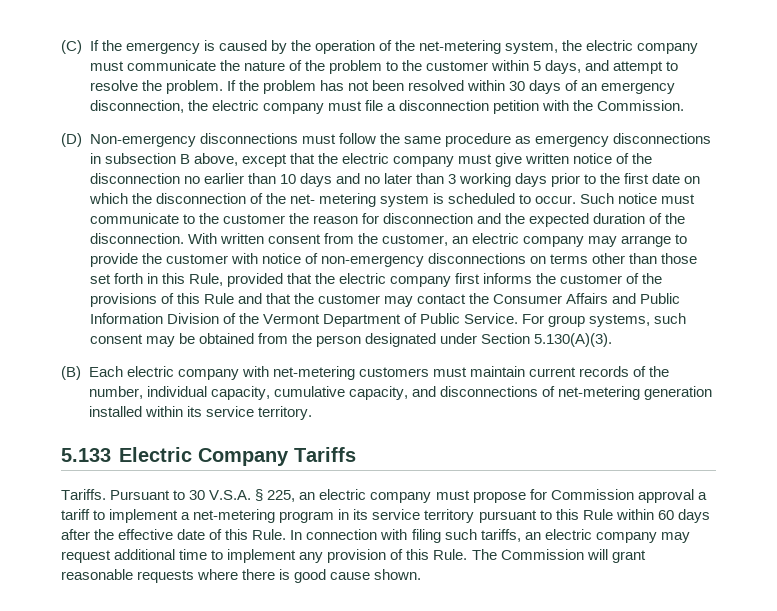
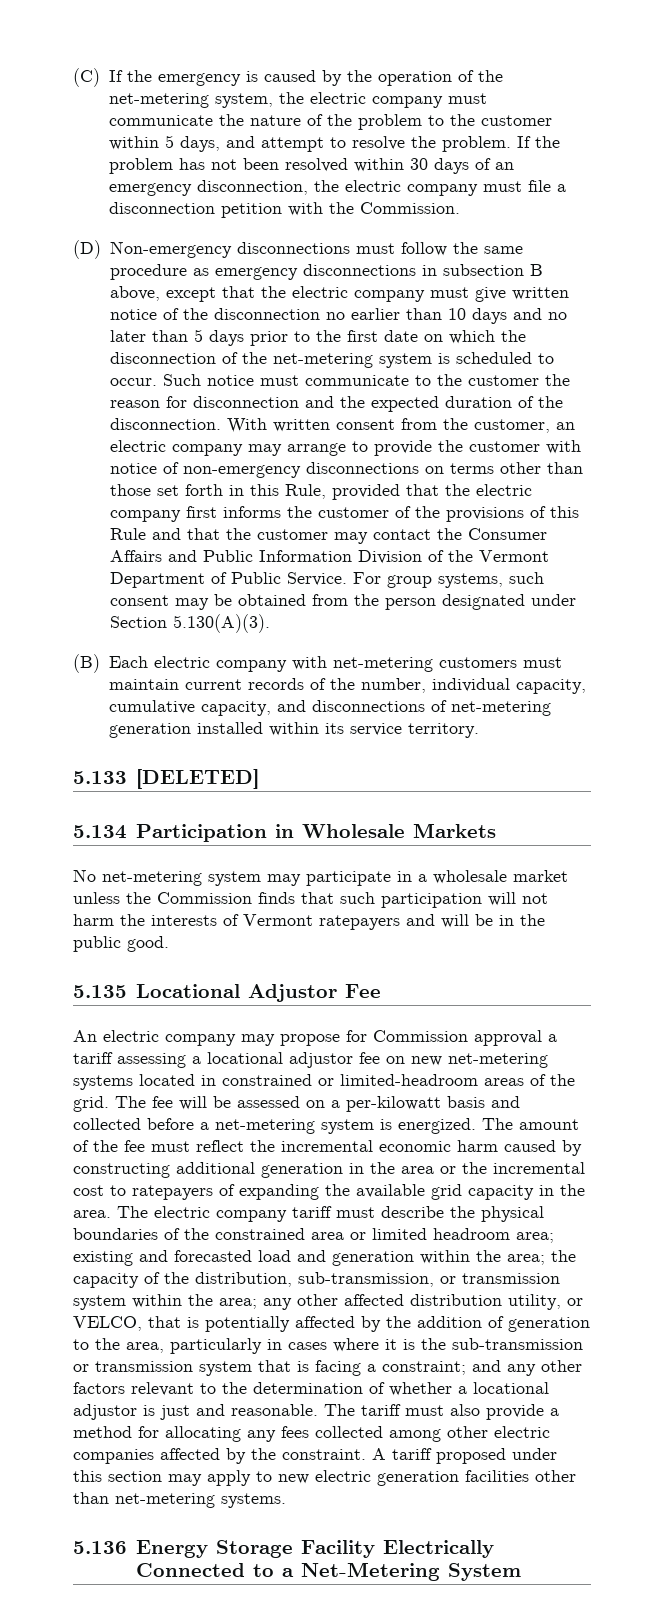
[448,173,512,187] 3 working -> [193,329,203,342] 5
[289,193,376,207] net- metering -> [272,353,373,368] net-metering
[118,447,356,466] [61,489,470,503] Electric Company Tariffs // Tariffs. Pursuant to 30 V.S.A. § 225, an electric company must -> [135,769,259,789] [73,823,496,842] [73,869,568,886] [73,892,548,908] [73,914,545,930] [73,936,169,952] [73,984,381,1002] [73,1030,275,1046] [DELETED] // 5.134 Participation in Wholesale Markets // No net-metering system may participate in a wholesale market unless the Commission finds that such participation will not harm the interests of Vermont ratepayers and will be in the public good. // 5.135 Locational Adjustor Fee // An electric company may
[93,509,710,523] [61,529,690,543] [61,549,646,563] [61,569,422,583] to implement a net-metering program in its service territory pursuant to this Rule within 60 days after the effective date of this Rule. In connection with filing such tariffs, an electric company may request additional time to implement any provision of this Rule. The Commission will grant reasonable requests where there is good cause shown. -> [117,1052,548,1068] [73,1074,575,1090] [73,1096,520,1112] [73,1118,579,1134] [73,1140,582,1156] [73,1162,585,1178] [73,1184,585,1200] [73,1206,544,1222] [73,1228,554,1243] [73,1250,576,1266] [73,1272,560,1288] [73,1294,583,1310] [73,1316,590,1332] [73,1338,583,1354] [73,1360,582,1376] [73,1382,549,1396] [73,1404,559,1420] [73,1426,550,1442] [73,1448,557,1464] [73,1470,576,1486] [73,1492,286,1508] [73,1540,494,1558] [135,1562,521,1581] assessing a locational adjustor fee on new net-metering systems located in constrained or limited-headroom areas of the grid. The fee will be assessed on a per-kilowatt basis and collected before a net-metering system is energized. The amount of the fee must reflect the incremental economic harm caused by constructing additional generation in the area or the incremental cost to ratepayers of expanding the available grid capacity in the area. The electric company tariff must describe the physical boundaries of the constrained area or limited headroom area; existing and forecasted load and generation within the area; the capacity of the distribution, sub-transmission, or transmission system within the area; any other affected distribution utility, or VELCO, that is potentially affected by the addition of generation to the area, particularly in cases where it is the sub-transmission or transmission system that is facing a constraint; and any other factors relevant to the determination of whether a locational adjustor is just and reasonable. The tariff must also provide a method for allocating any fees collected among other electric companies affected by the constraint. A tariff proposed under this section may apply to new electric generation facilities other than net-metering systems. // 5.136 Energy Storage Facility Electrically Connected to a Net-Metering System

